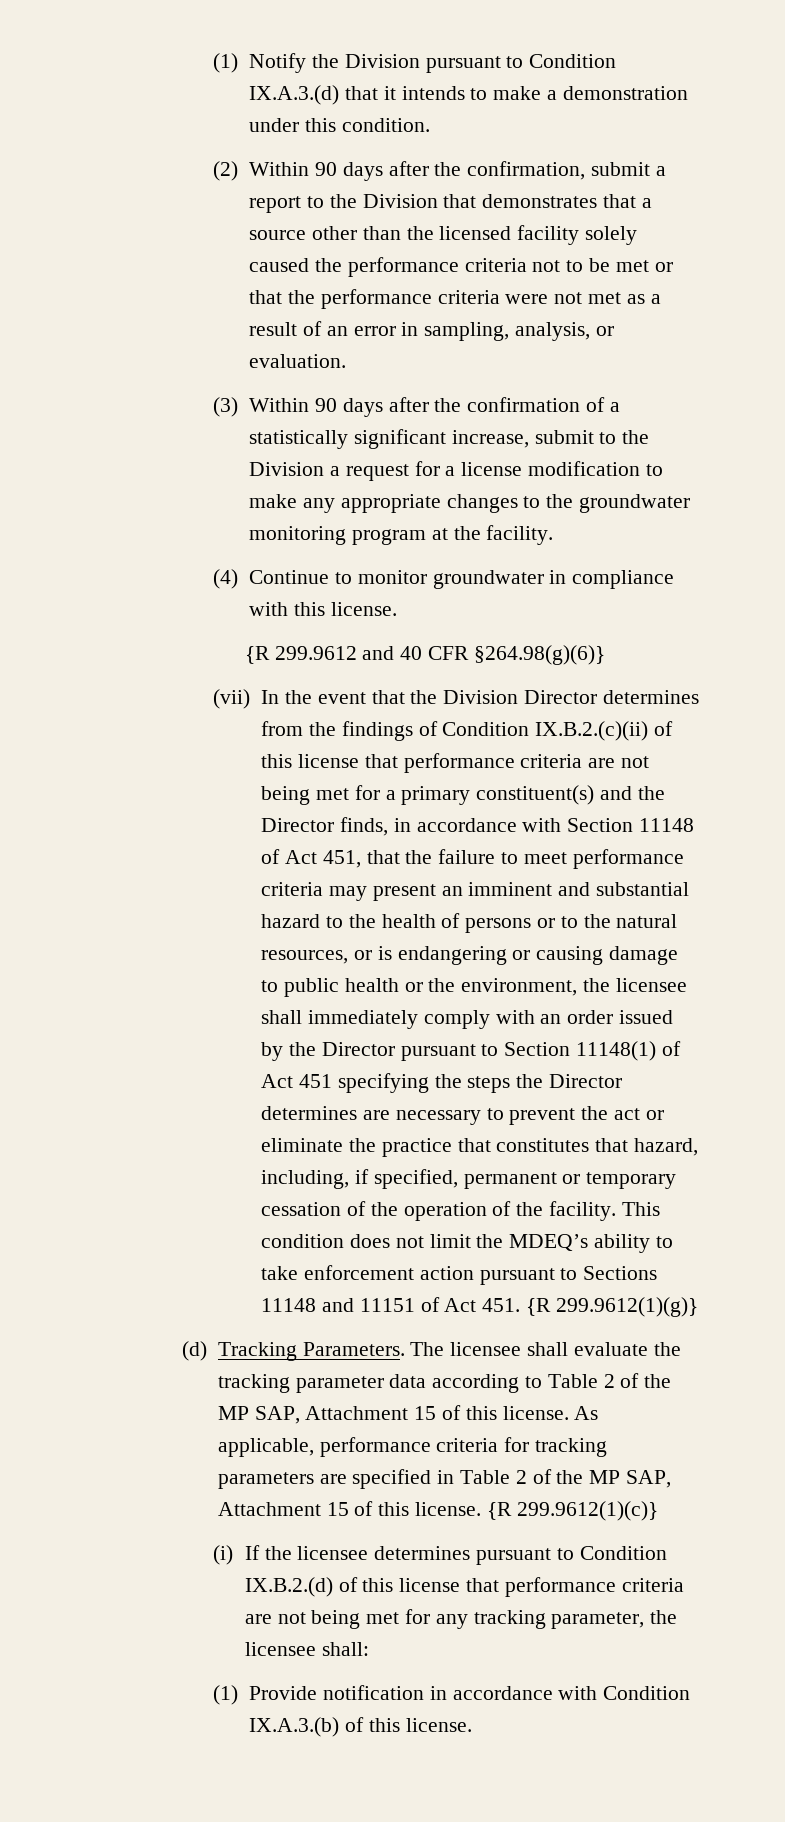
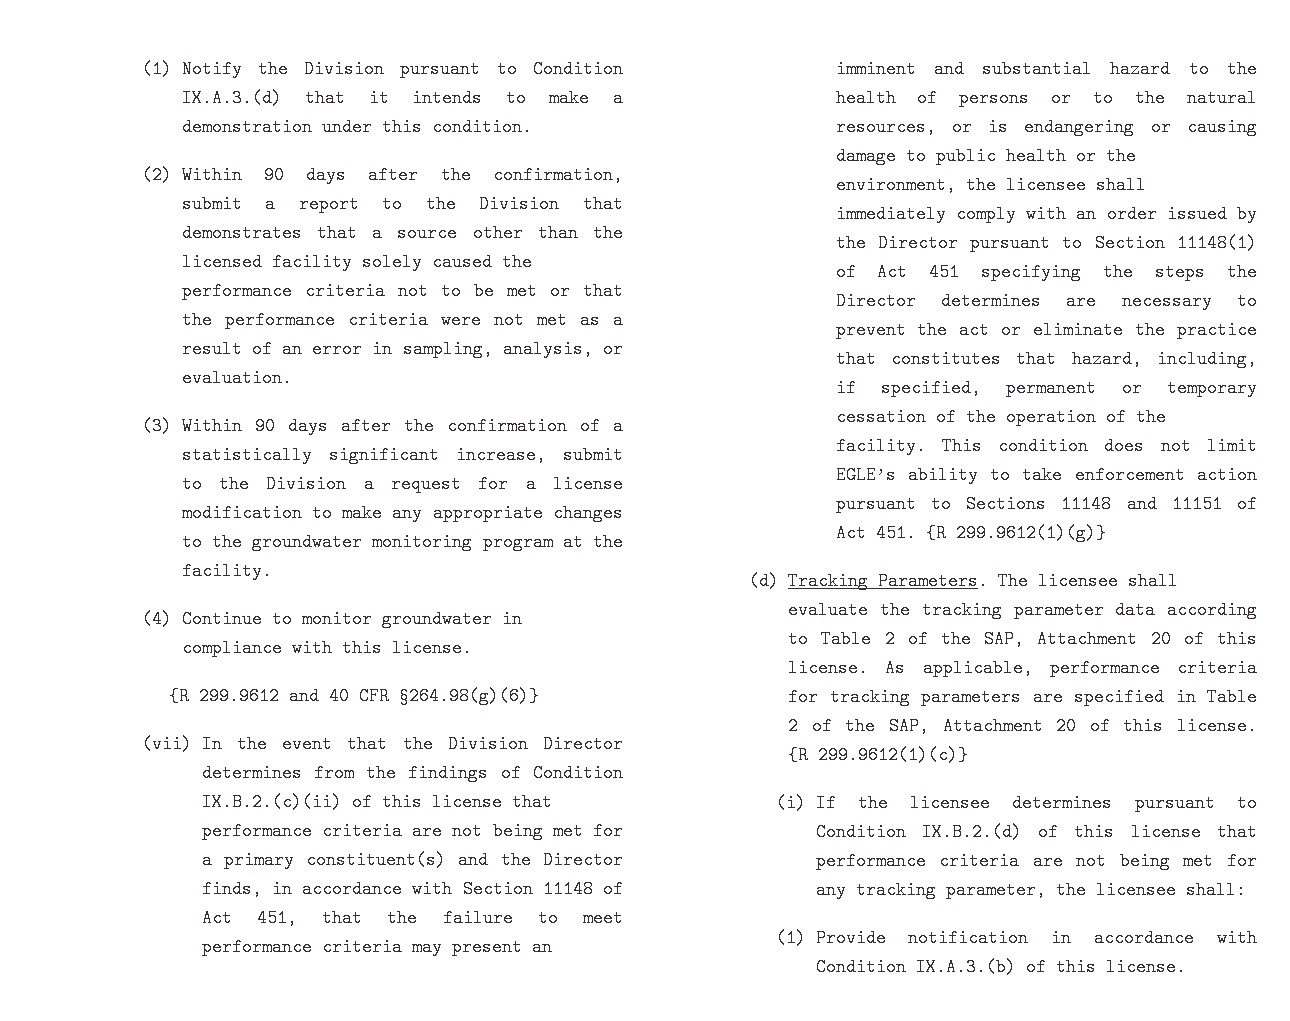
[476,1234,589,1251] the MDEQ’s -> [835,466,896,484] EGLE’s
[217,1406,437,1424] MP SAP, Attachment 15 -> [984,630,1171,648] SAP, Attachment 20
[589,1470,672,1488] [217,1502,349,1516] MP SAP, Attachment 15 -> [889,717,1077,735] SAP, Attachment 20

